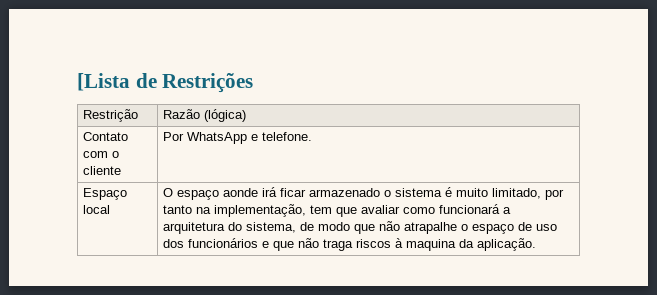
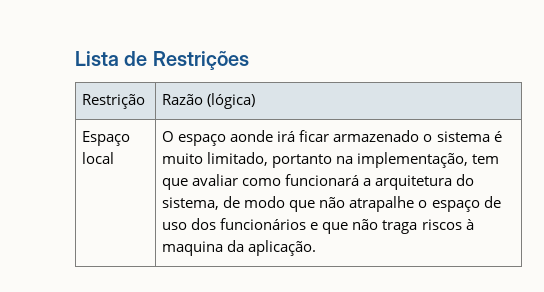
[77,73,130,91] [Lista -> [75,51,119,66] Lista
[82,132,128,141] [82,151,119,158] [82,166,121,175] [162,132,312,144] // Contato com o cliente | Por WhatsApp e telefone. -> (256, 101) none
[544,189,564,200] [162,205,192,214] por tanto -> [272,154,333,168] portanto

